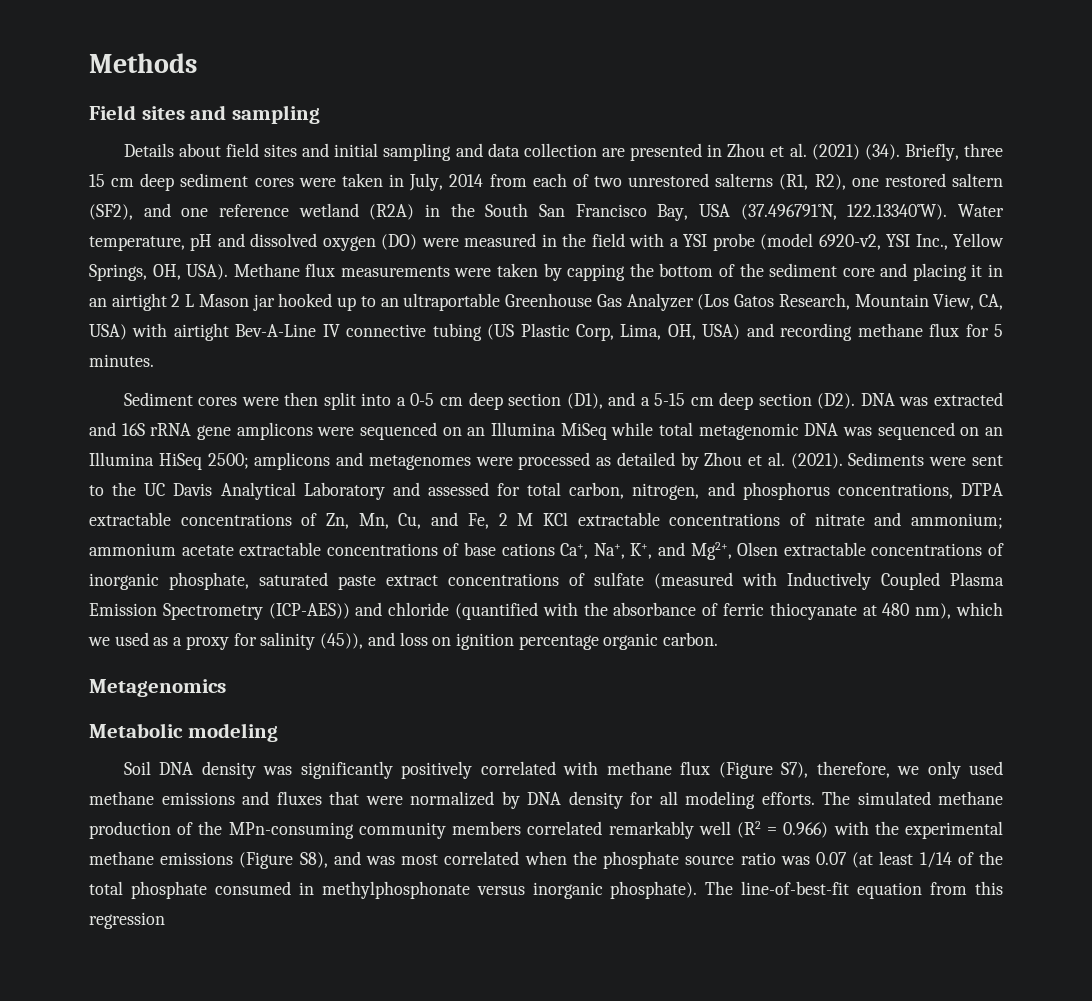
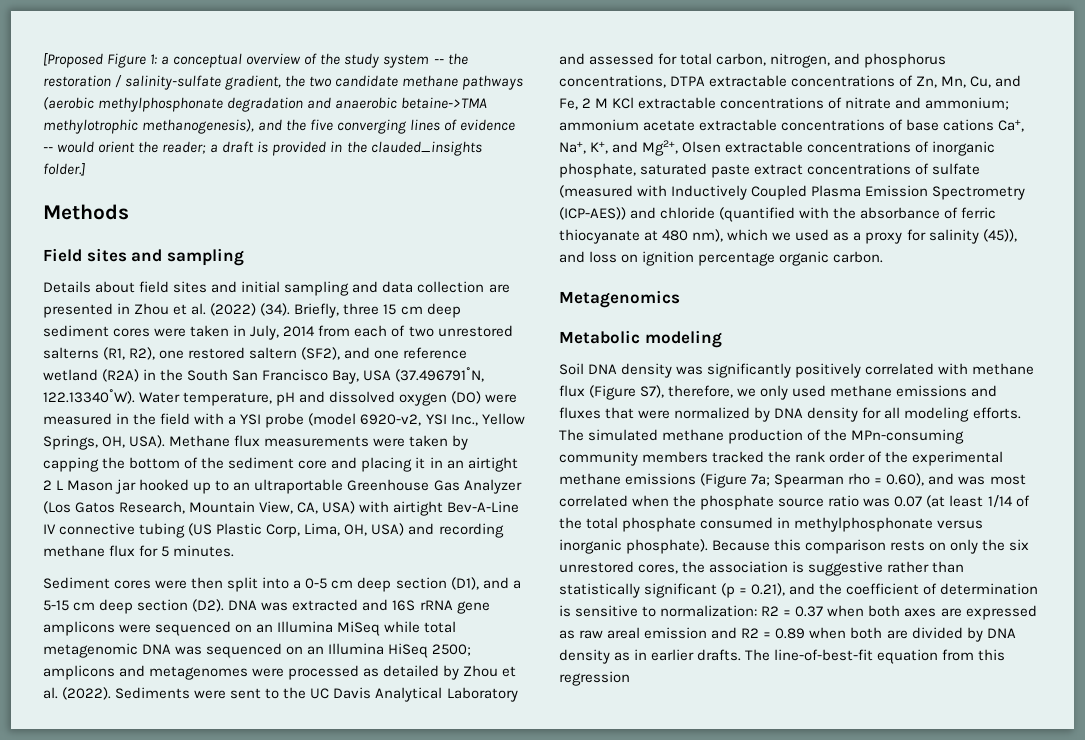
(89, 63) none -> [43,53,468,68] [43,75,524,90] [43,97,488,112] [43,119,516,134] [43,141,482,156] [43,163,85,176] [Proposed Figure 1: a conceptual overview of the study system -- the restoration / salinity-sulfate gradient, the two candidate methane pathways (aerobic methylphosphonate degradation and anaerobic betaine->TMA methylotrophic methanogenesis), and the five converging lines of evidence -- would orient the reader; a draft is provided in the clauded_insights folder.] //
[811,144,860,160] (2021) -> [210,303,257,316] (2022)
[790,453,843,469] (2021). -> [62,687,112,700] (2022).
[527,821,869,839] correlated remarkably well (R2 = 0.966) with -> [712,451,883,463] tracked the rank order of
[299,852,328,868] S8), -> [751,473,925,488] 7a; Spearman rho = 0.60),
(698, 890) none -> [712,539,1030,554] [559,561,965,576] [559,583,1039,598] [559,605,1037,620] [559,627,1016,642] [559,649,742,664] Because this comparison rests on only the six unrestored cores, the association is suggestive rather than statistically significant (p = 0.21), and the coefficient of determination is sensitive to normalization: R2 = 0.37 when both axes are expressed as raw areal emission and R2 = 0.89 when both are divided by DNA density as in earlier drafts.

